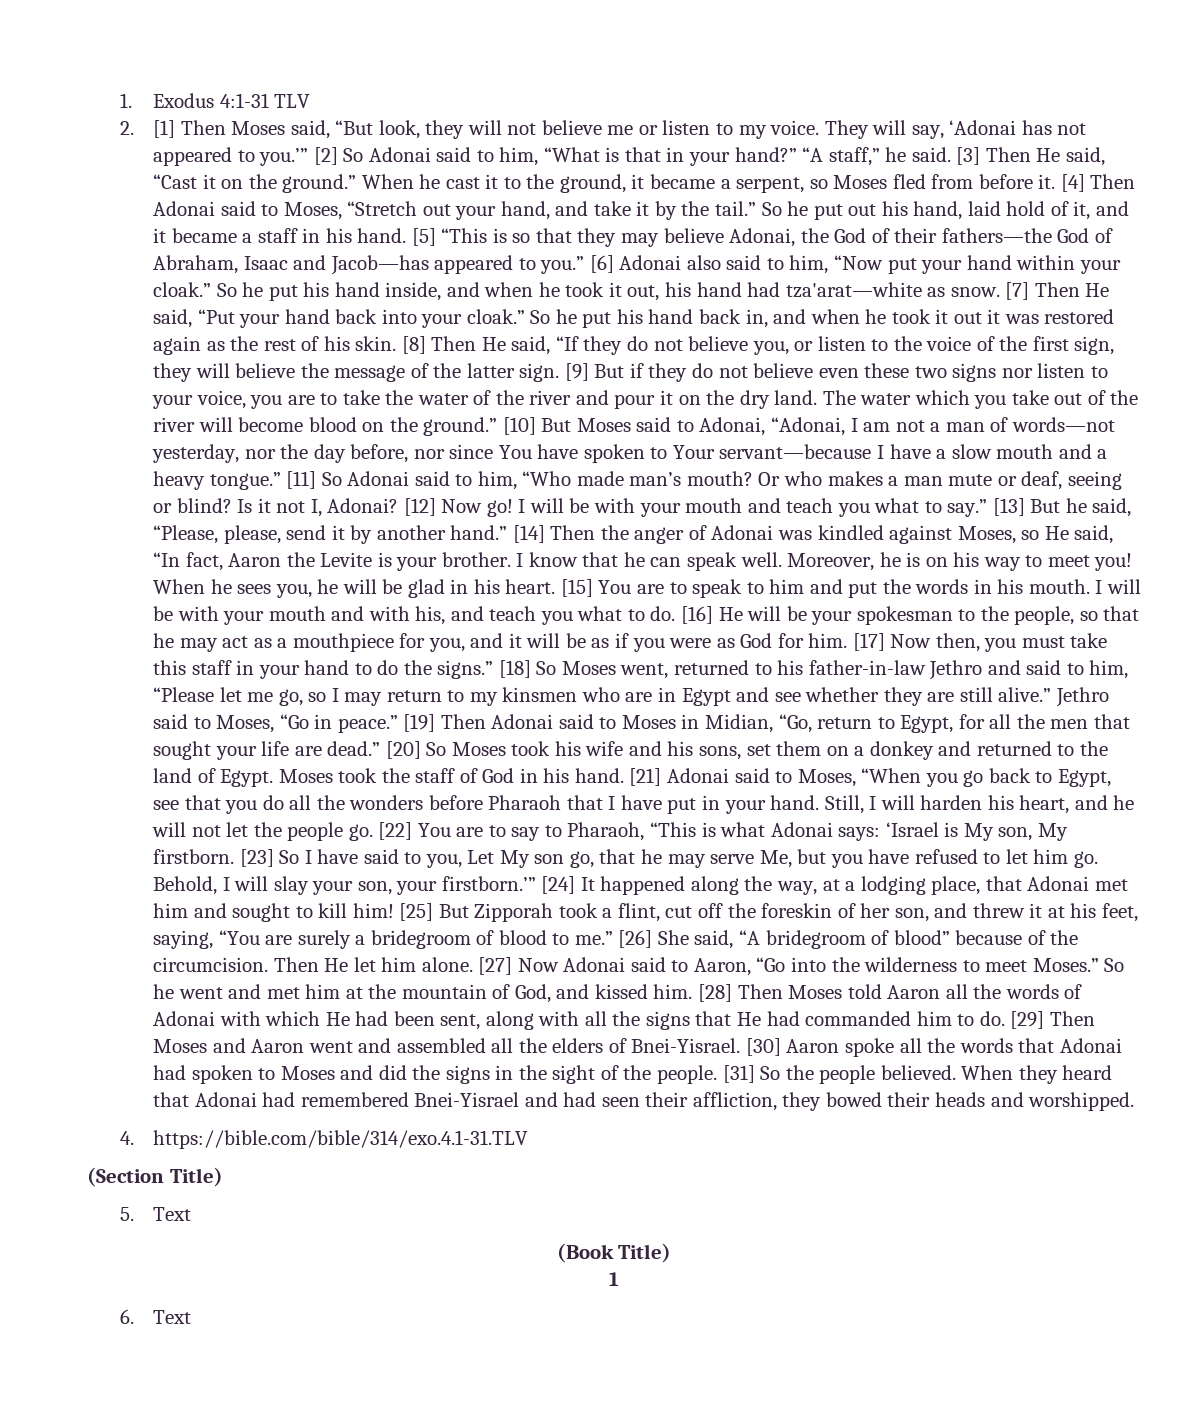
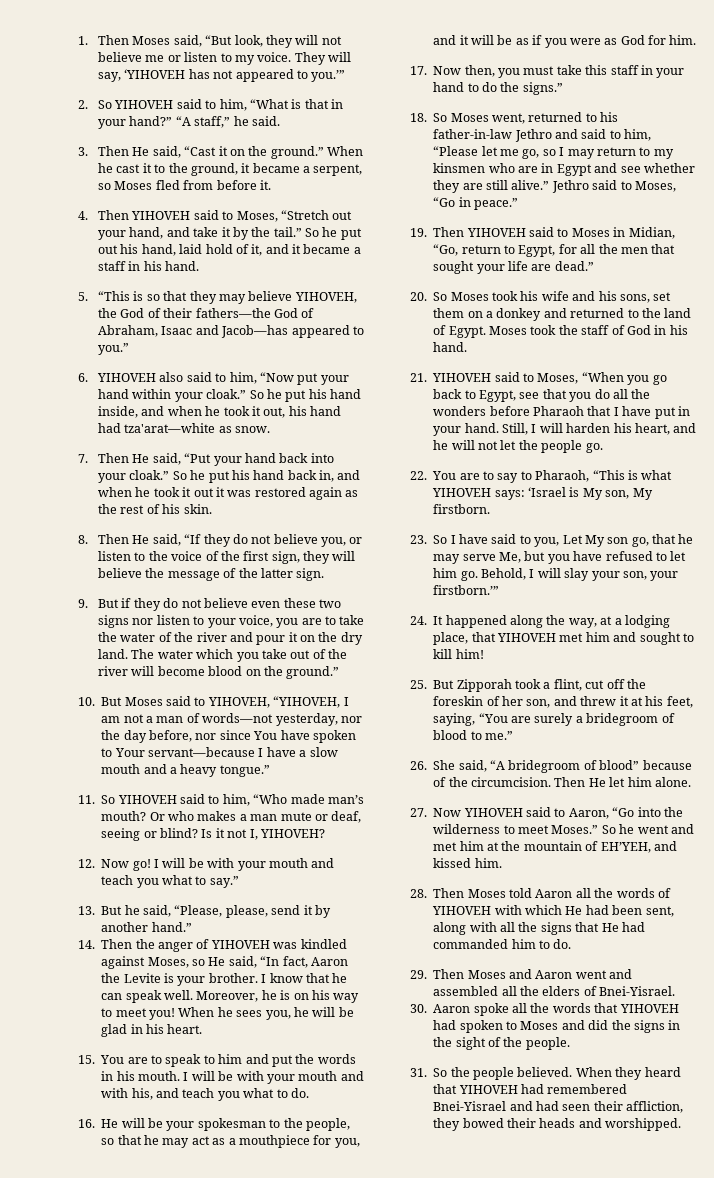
[153,93,311,108] [120,120,176,138] Exodus 4:1-31 TLV // 2. [1] -> (89, 40) none
[949,120,1017,135] ‘Adonai -> [124,69,186,79] ‘YIHOVEH
[313,147,431,165] [2] So Adonai -> [78,100,174,109] // 2. So YIHOVEH
[956,147,981,165] [3] -> [78,147,89,156] // 3.
[1060,174,1136,192] [153,201,216,216] [4] Then Adonai -> [78,210,191,220] // 4. Then YIHOVEH
[411,228,436,246] [5] -> [78,292,89,301] // 5.
[729,228,796,247] Adonai, -> [294,292,357,303] YIHOVEH,
[589,255,682,273] [6] Adonai -> [78,373,157,382] // 6. YIHOVEH
[1005,282,1030,300] [7] -> [78,454,89,463] // 7.
[401,336,426,354] [8] -> [78,535,89,544] // 8.
[564,363,589,381] [9] -> [78,599,89,608] // 9.
[502,417,536,435] [10] -> [78,697,96,706] // 10.
[699,417,845,436] Adonai, “Adonai, -> [207,696,341,708] YIHOVEH, “YIHOVEH,
[286,471,410,489] [11] So Adonai -> [78,795,177,804] // 11. So YIHOVEH
[327,498,436,516] Adonai? [12] -> [259,829,325,838] [78,859,96,868] YIHOVEH? // 12.
[992,498,1025,516] [13] -> [78,906,96,915] // 13.
[512,525,545,543] [14] -> [78,940,96,949] // 14.
[711,525,774,540] Adonai -> [210,940,270,949] YIHOVEH
[560,579,593,597] [15] -> [78,1055,96,1064] // 15.
[680,606,713,624] [16] -> [78,1119,96,1128] // 16.
[852,633,885,651] [17] -> [410,66,428,75] // 17.
[498,660,531,678] [18] -> [410,113,428,122] // 18.
[403,714,554,732] [19] Then Adonai -> [410,227,526,237] // 19. Then YIHOVEH
[385,741,421,759] [20] -> [410,292,428,301] // 20.
[629,768,729,786] [21] Adonai -> [410,373,492,382] // 21. YIHOVEH
[378,822,413,840] [22] -> [410,471,428,480] // 22.
[770,822,833,837] Adonai -> [432,488,492,497] YIHOVEH
[239,849,274,867] [23] -> [410,535,428,544] // 23.
[541,876,576,894] [24] -> [410,616,428,625] // 24.
[1027,876,1090,891] Adonai -> [497,633,557,642] YIHOVEH
[399,903,434,921] [25] -> [410,680,428,689] // 25.
[618,930,653,948] [26] -> [410,761,428,770] // 26.
[478,957,626,975] [27] Now Adonai -> [410,808,523,817] // 27. Now YIHOVEH
[514,984,551,1003] God, -> [600,842,651,853] EH’YEH,
[697,984,732,1002] [28] -> [410,889,428,898] // 28.
[153,1011,216,1026] Adonai -> [432,906,492,915] YIHOVEH
[1010,1011,1045,1029] [29] -> [410,970,428,979] // 29.
[745,1038,781,1056] [30] -> [410,1004,428,1013] // 30.
[1059,1038,1122,1053] Adonai -> [619,1004,679,1013] YIHOVEH
[722,1065,755,1083] [31] -> [410,1068,428,1077] // 31.
[194,1092,257,1107] Adonai -> [458,1085,518,1094] YIHOVEH
[120,1130,529,1149] [87,1167,223,1187] [120,1207,192,1221] [556,1243,672,1263] [609,1272,619,1286] [120,1309,192,1324] // 4. https://bible.com/bible/314/exo.4.1-31.TLV // (Section Title) // 5. Text // (Book Title) // 1 // 6. Text -> (682, 1124) none

